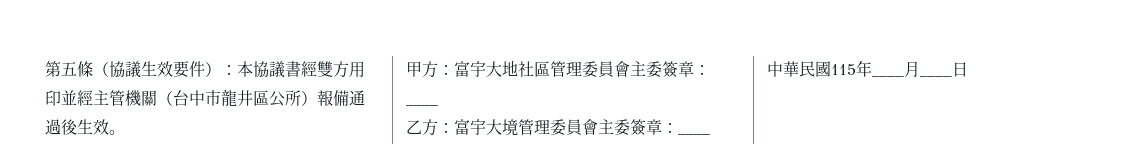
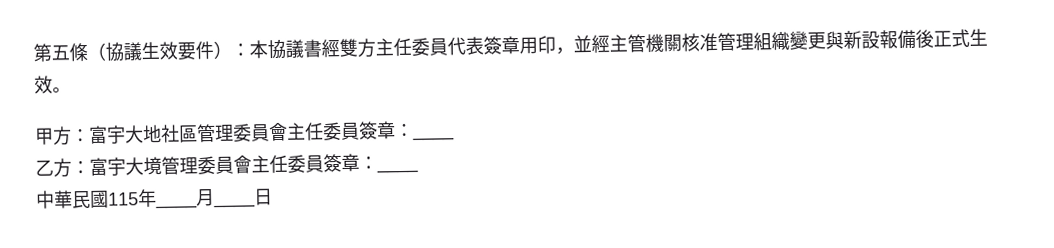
[349,61,365,78] [45,89,365,107] [45,119,78,135] 用印並經主管機關（台中市龍井區公所）報備通過後 -> [375,28,970,57] 主任委員代表簽章用印，並經主管機關核准管理組織變更與新設報備後正式
[646,61,662,78] 委 -> [304,121,360,141] 任委員
[614,119,630,136] 委 -> [269,154,324,174] 任委員

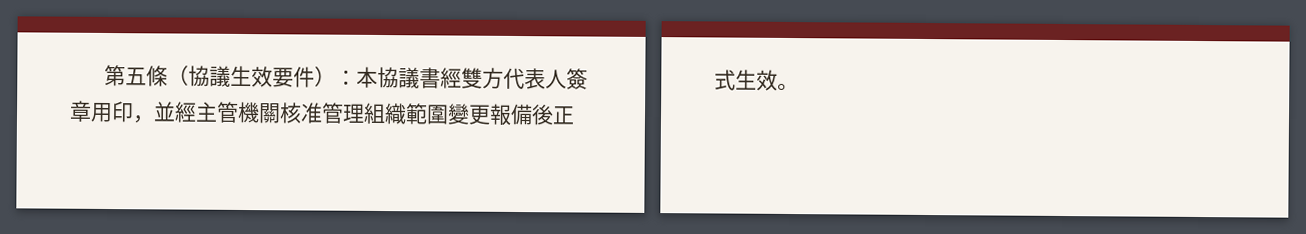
[375,36,484,57] 主任委員代表 -> [502,67,567,90] 代表人
[789,30,880,50] 變更與新設 -> [405,103,491,125] 範圍變更
[34,121,455,146] [35,153,419,178] [35,188,273,210] // 甲方：富宇大地社區管理委員會主任委員簽章：____ // 乙方：富宇大境管理委員會主任委員簽章：____ // 中華民國115年____月____日 -> (799, 87) none

